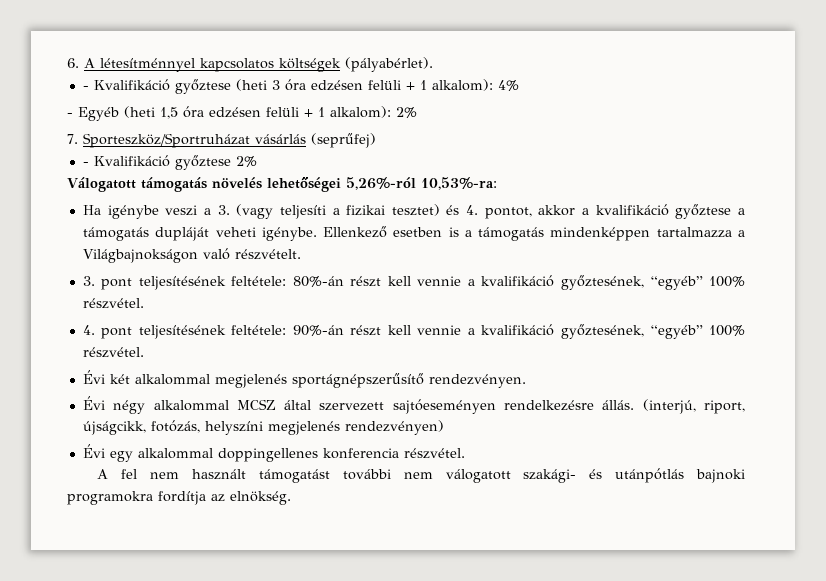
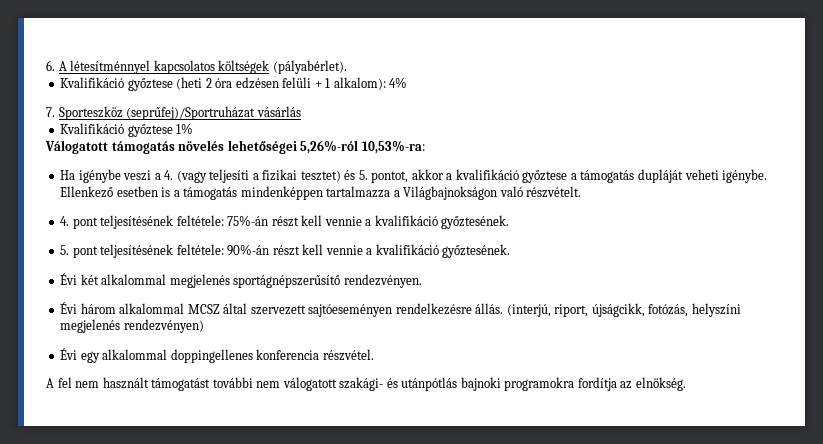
[82,86,89,90] - -> (347, 67) none
[271,80,280,90] 3 -> [205,78,212,88] 2
[67,106,417,121] [67,133,376,148] [82,155,257,170] - Egyéb (heti 1,5 óra edzésen felüli + 1 alkalom): 2% // 7. Sporteszköz/Sportruházat vásárlás (seprűfej) // - Kvalifikáció győztese 2% -> [46,106,301,120] [60,123,194,137] 7. Sporteszköz (seprűfej)/Sportruházat vásárlás // Kvalifikáció győztese 1%
[217,205,230,215] 3. -> [164,170,174,180] 4.
[466,205,479,215] 4. -> [358,170,368,180] 5.
[82,275,745,290] [82,298,144,309] [82,325,95,335] 3. pont teljesítésének feltétele: 80%-án részt kell vennie a kvalifikáció győztesének, “egyéb” 100% részvétel. // 4. -> [60,215,510,229] [60,245,70,255] 4. pont teljesítésének feltétele: 75%-án részt kell vennie a kvalifikáció győztesének. // 5.
[560,324,745,339] [82,347,144,358] győztesének, “egyéb” 100% részvétel. -> [442,244,511,258] győztesének.
[113,400,146,414] négy -> [80,303,116,314] három

